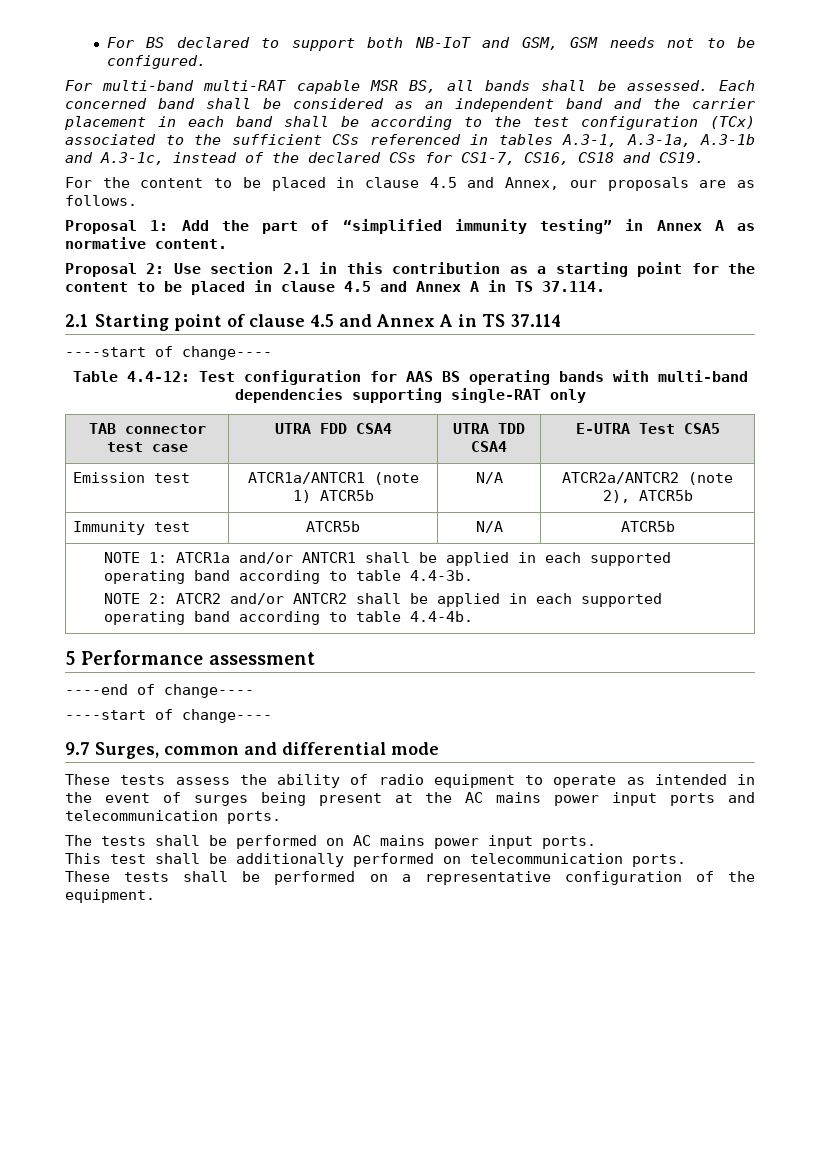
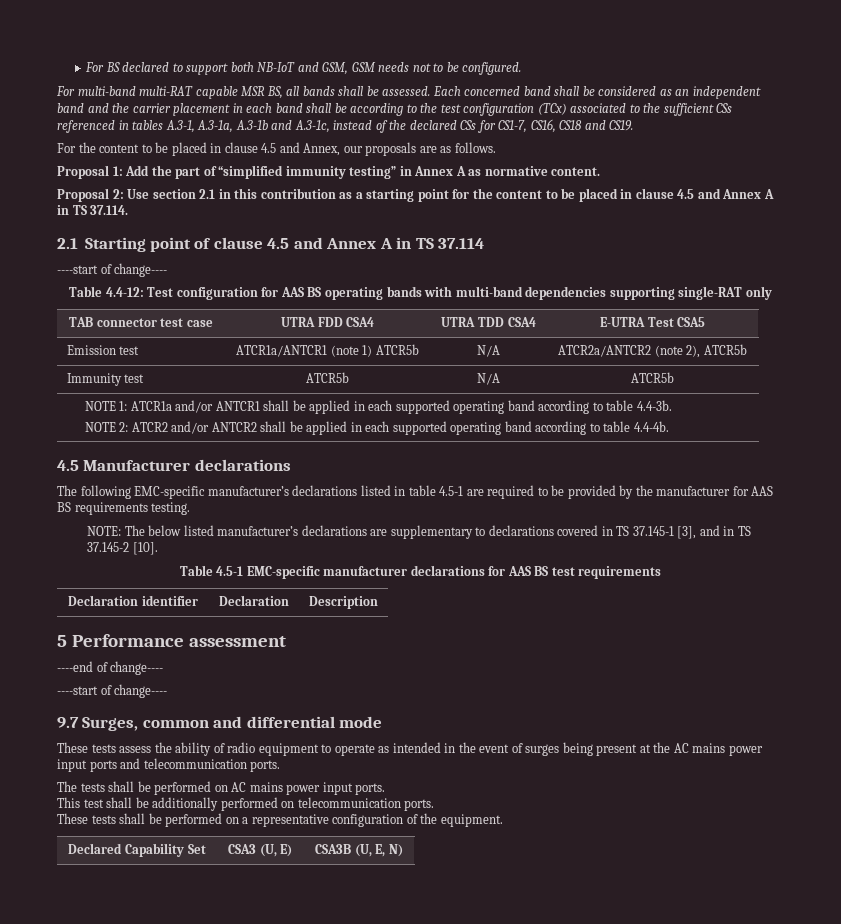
(473, 616) none -> [57,459,291,471] [57,485,774,499] [57,502,191,515] [87,525,751,539] [87,542,158,555] [179,565,662,579] [68,595,198,606] [218,595,289,606] [308,596,378,609] // 4.5 Manufacturer declarations // The following EMC-specific manufacturer’s declarations listed in table 4.5-1 are required to be provided by the manufacturer for AAS BS requirements testing. // NOTE: The below listed manufacturer’s declarations are supplementary to declarations covered in TS 37.145-1 [3], and in TS 37.145-2 [10]. // Table 4.5-1 EMC-specific manufacturer declarations for AAS BS test requirements // Declaration identifier | Declaration | Description
(155, 896) none -> [68,843,206,857] [227,844,293,857] [315,844,403,857] // Declared Capability Set | CSA3 (U, E) | CSA3B (U, E, N)

